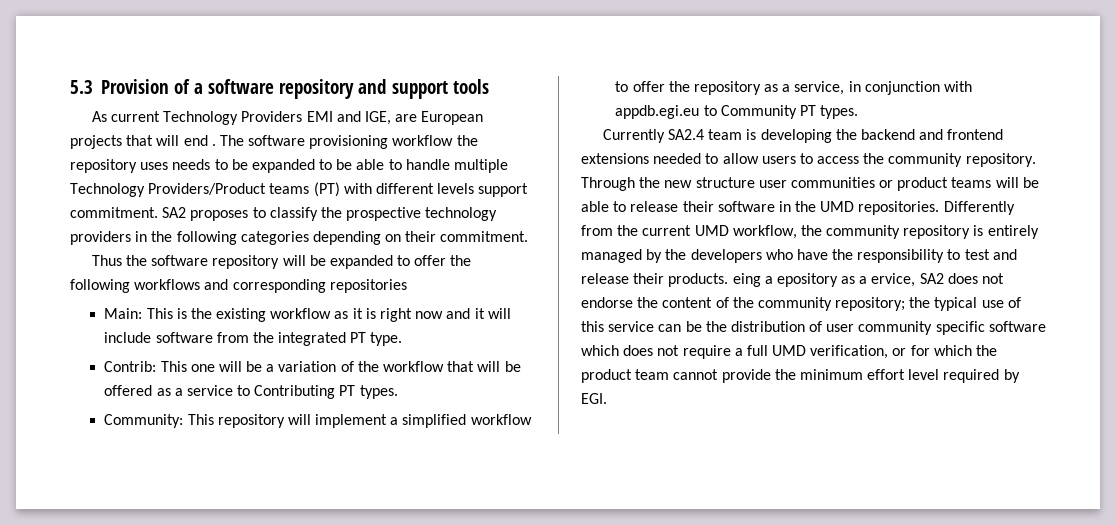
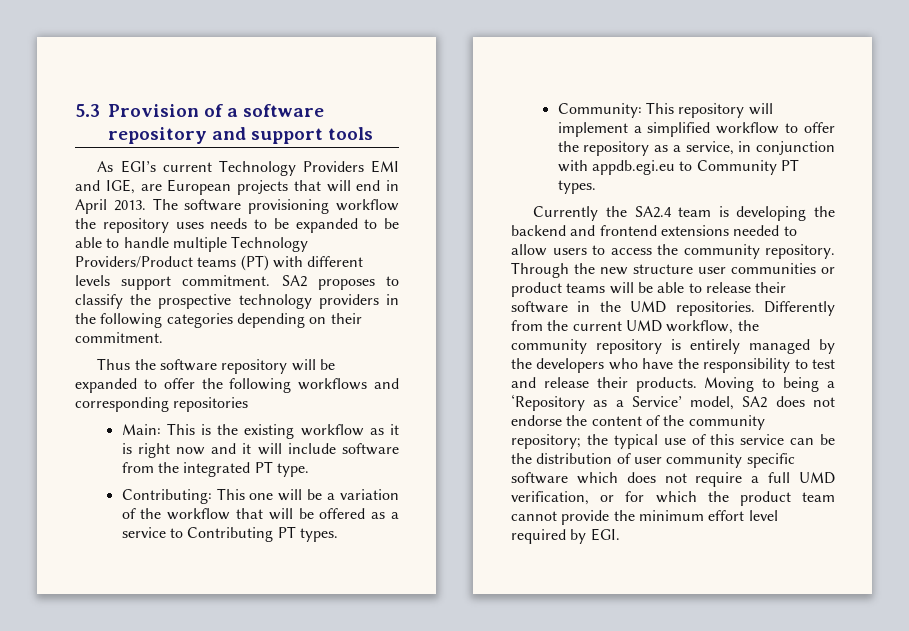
(107, 116) none -> [120,160,156,173] EGI’s
[211,144,216,146] . -> [386,180,399,191] [75,199,146,214] in April 2013.
[104,361,157,372] Contrib: -> [121,489,212,504] Contributing:
(665, 136) none -> [606,206,628,217] the
[732,273,916,287] eing a epository as a ervice, -> [704,377,835,392] [511,394,735,411] Moving to being a ‘Repository as a Service’ model,

